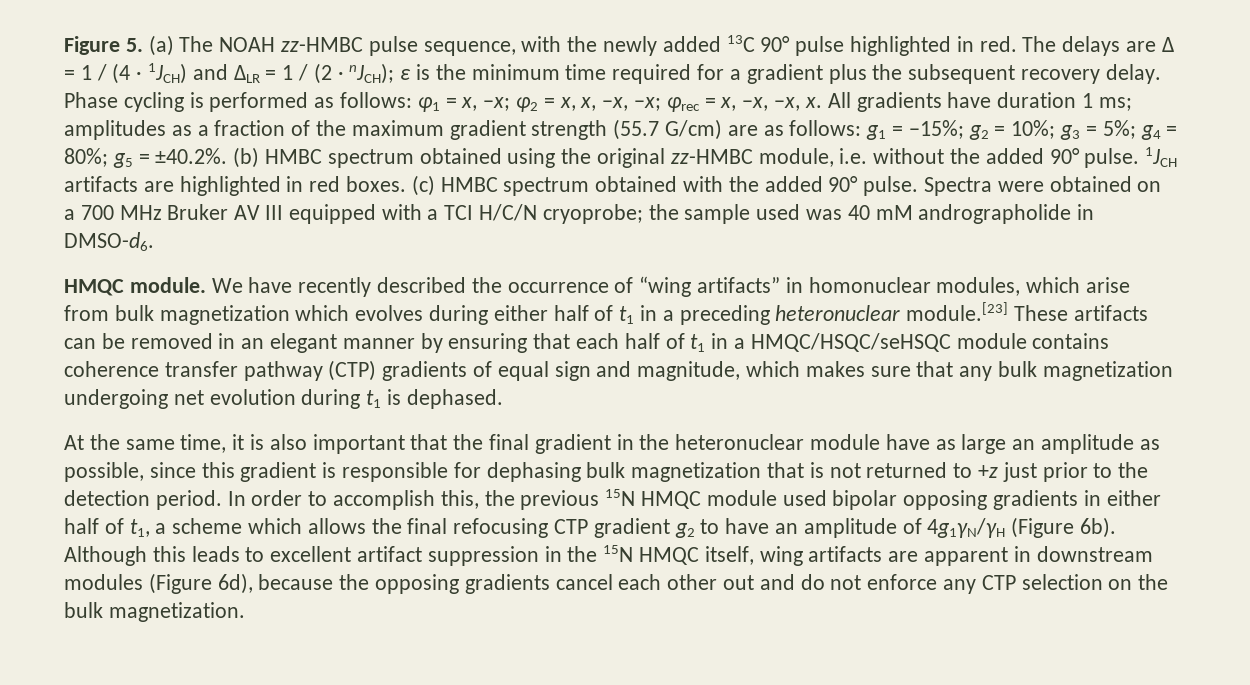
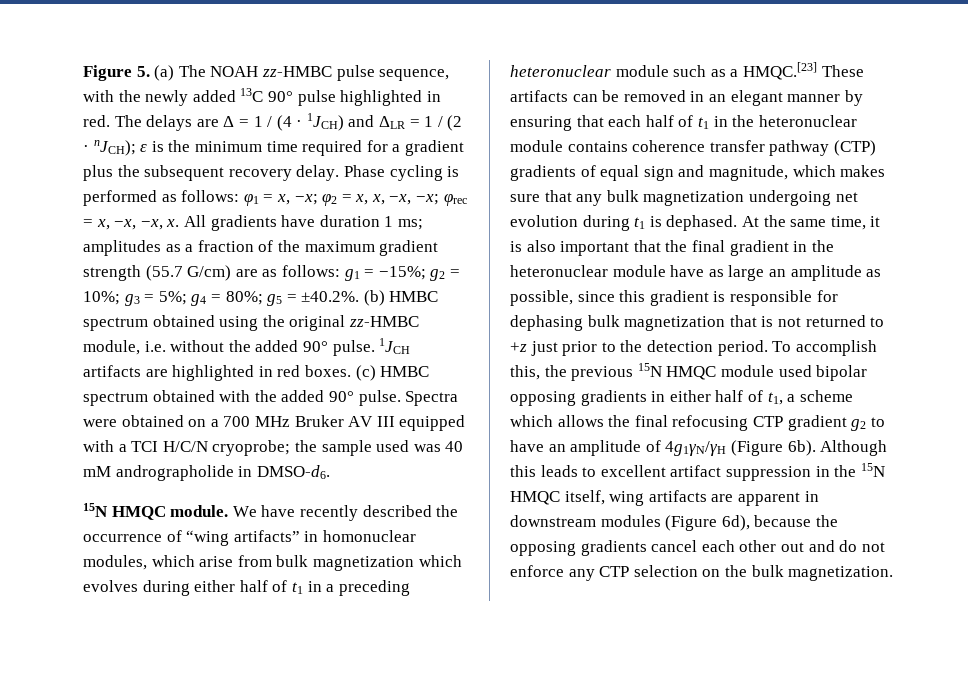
(154, 241) none -> [83,503,108,517] 15N
[906,302,1009,321] module.[23] -> [615,62,817,80] module such as a HMQC.[23]
[734,333,951,352] a HMQC/HSQC/seHSQC -> [732,115,857,127] the heteronuclear
(503, 399) // -> (738, 223) none
[227,490,328,506] In order to -> [772,341,792,352] To

